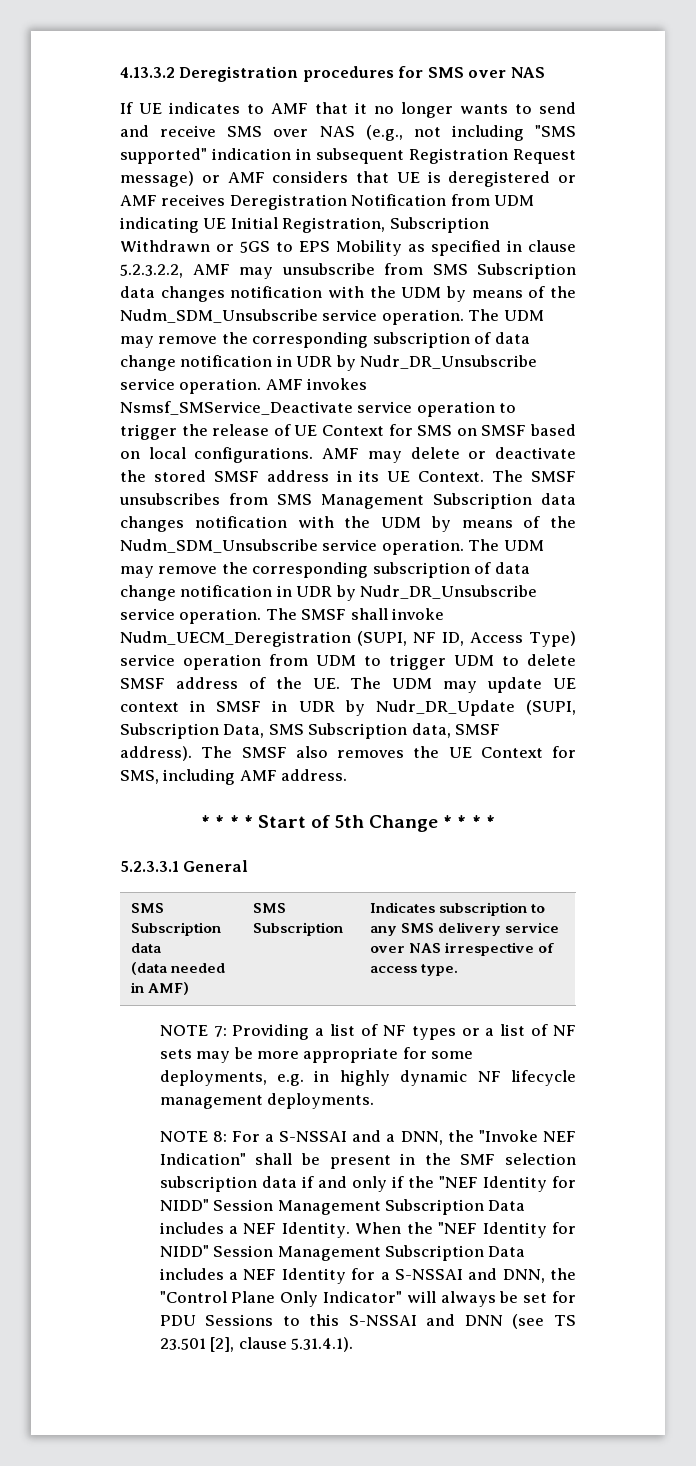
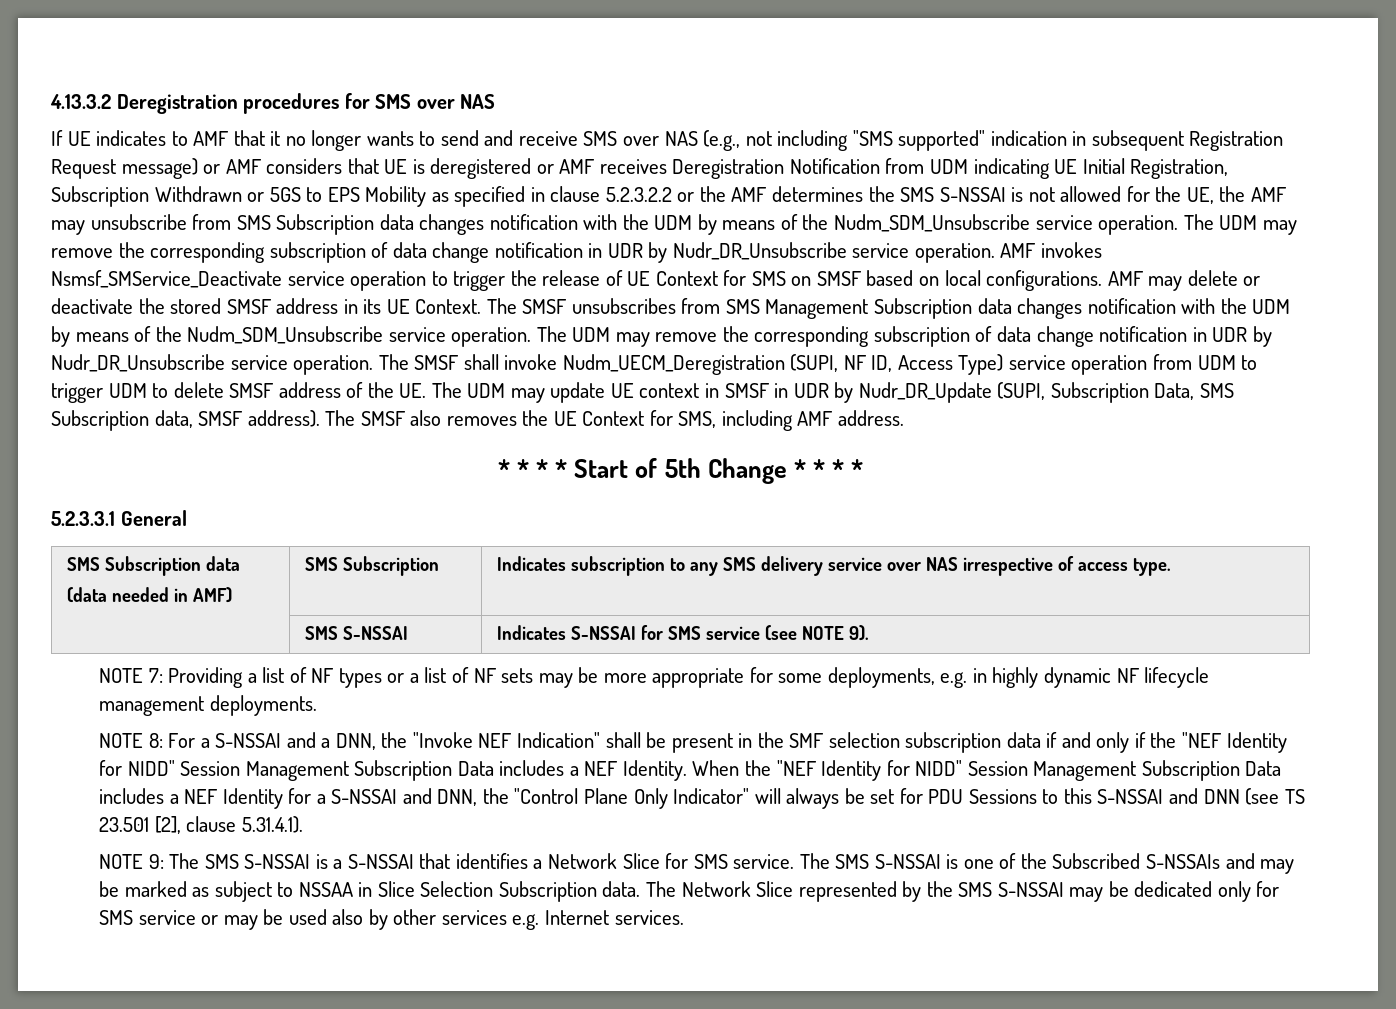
[120,264,183,278] 5.2.3.2.2, -> [605,186,1246,204] 5.2.3.2.2 or the AMF determines the SMS S-NSSAI is not allowed for the UE, the
(458, 970) none -> [304,626,408,640] [496,625,869,641] // | SMS S-NSSAI | Indicates S-NSSAI for SMS service (see NOTE 9).
(354, 1344) none -> [99,853,1295,874] [99,881,1280,902] [99,909,684,930] // NOTE 9: The SMS S-NSSAI is a S-NSSAI that identifies a Network Slice for SMS service. The SMS S-NSSAI is one of the Subscribed S-NSSAIs and may be marked as subject to NSSAA in Slice Selection Subscription data. The Network Slice represented by the SMS S-NSSAI may be dedicated only for SMS service or may be used also by other services e.g. Internet services.

